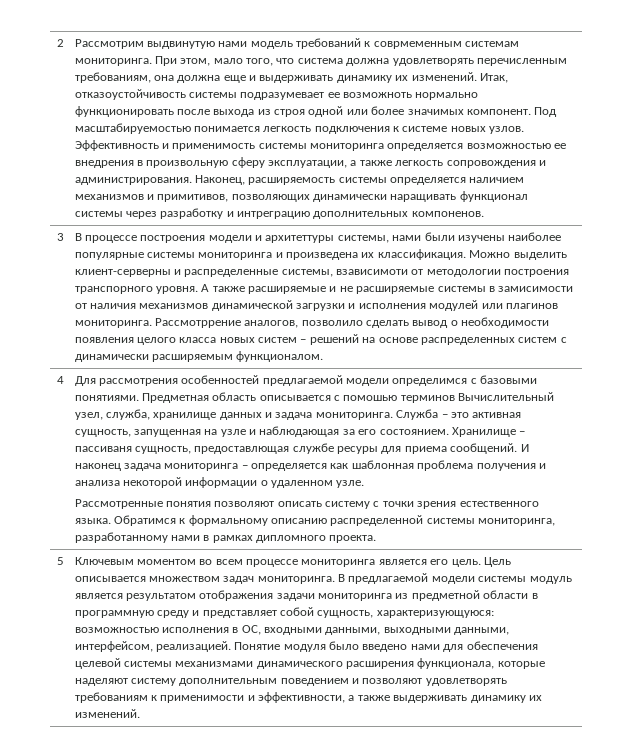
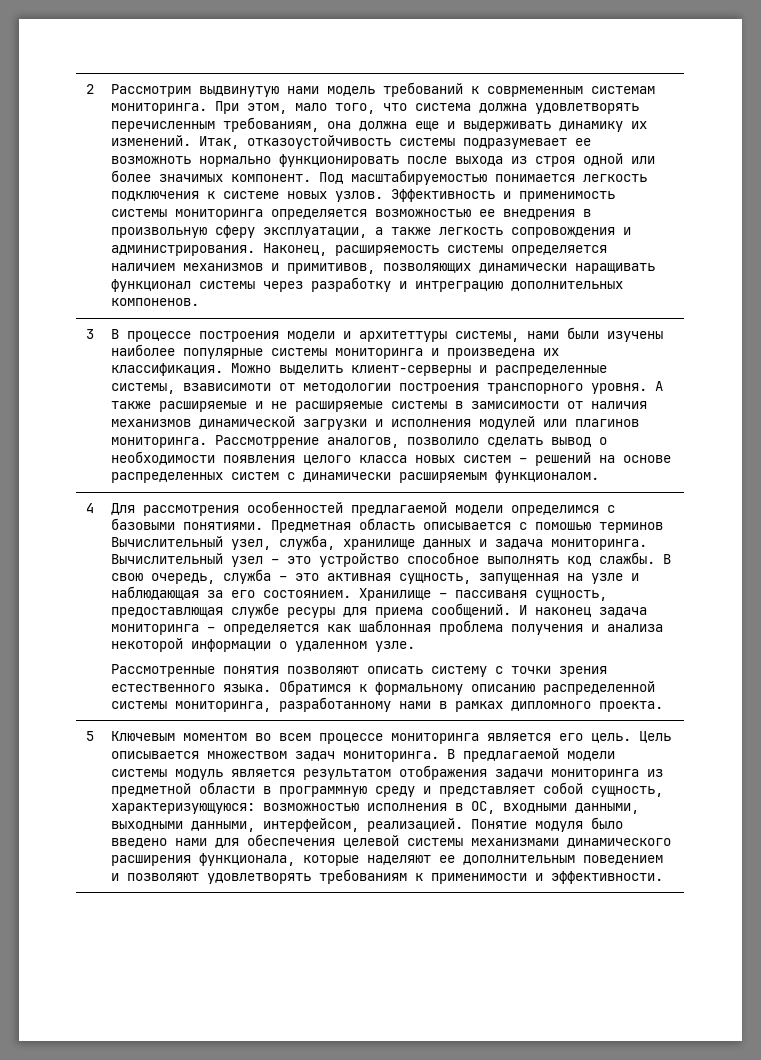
[396,409,439,420] Служба -> [110,552,671,567] [110,569,271,584] Вычислительный узел – это устройство способное выполнять код слажбы. В свою очередь, служба
[130,678,176,686] систему -> [438,855,455,863] ее
[258,692,542,703] [74,709,140,718] эффективности, а также выдерживать динамику их изменений. -> [550,871,663,884] эффективности.

